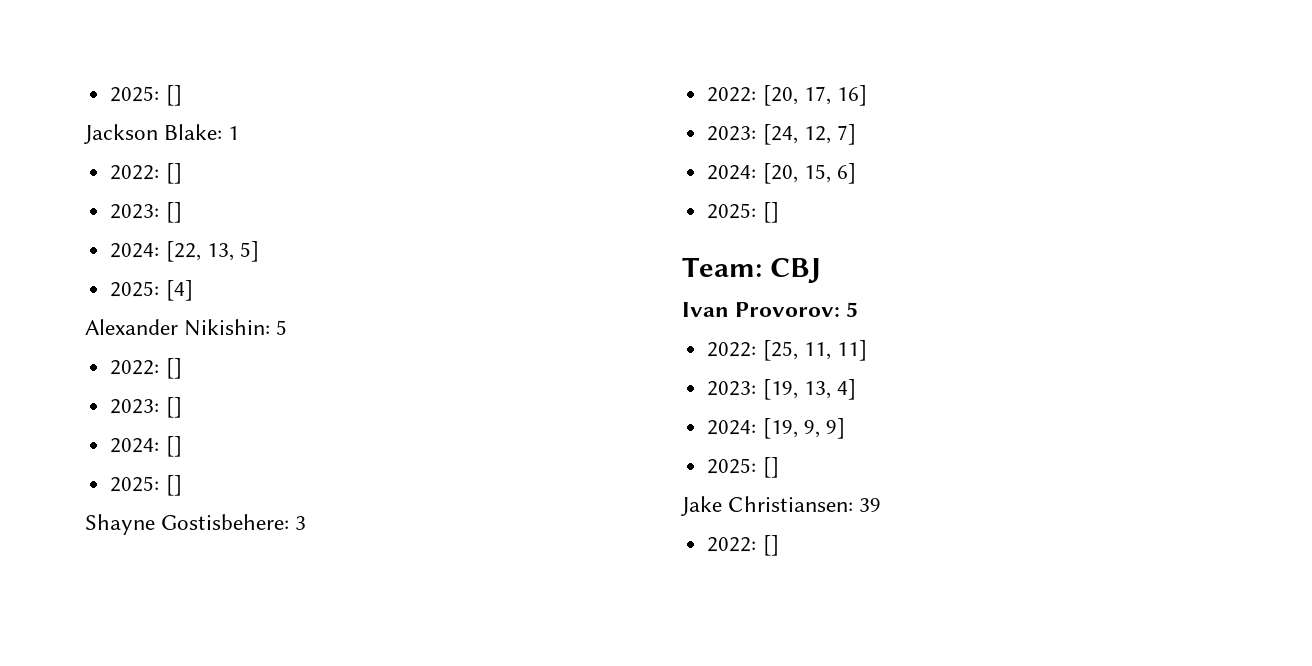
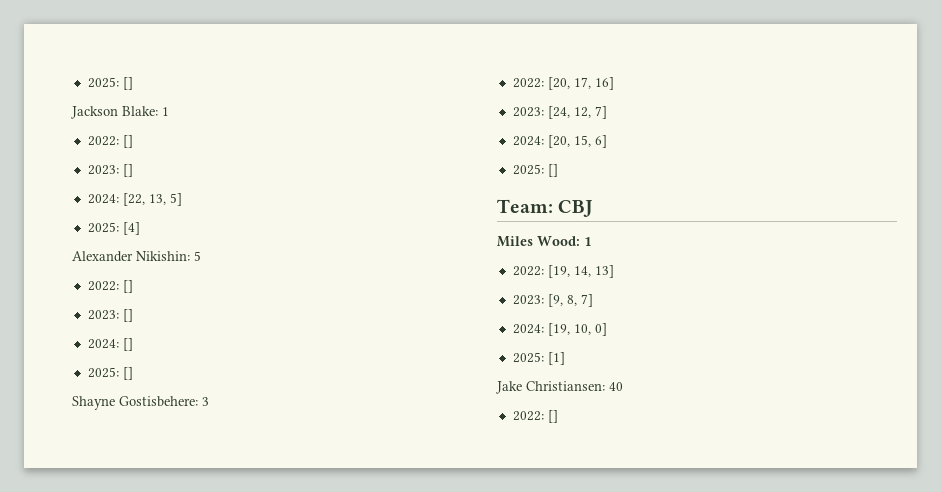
[682,302,859,317] [707,340,867,361] [707,379,856,400] Ivan Provorov: 5 // 2022: [25, 11, 11] // 2023: [19, 13, 4] -> [497,236,591,247] [512,265,614,278] [512,294,593,307] Miles Wood: 1 // 2022: [19, 14, 13] // 2023: [9, 8, 7]
[803,418,845,439] [707,457,779,478] 9, 9] // 2025: [] -> [573,323,607,336] [512,352,565,365] 10, 0] // 2025: [1]
[859,498,882,512] 39 -> [609,382,623,391] 40

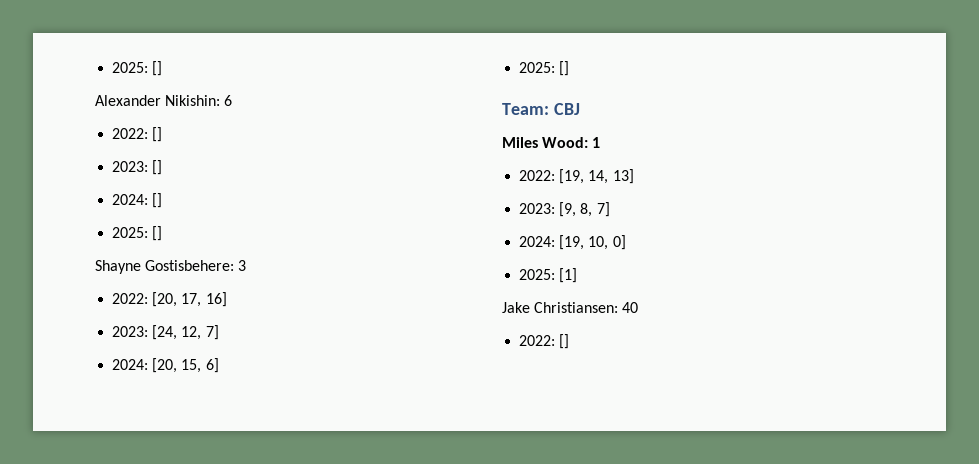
[87,77,133,90] [71,106,169,119] [87,135,133,148] [87,164,133,177] [87,193,182,206] [87,222,140,235] 2025: [] // Jackson Blake: 1 // 2022: [] // 2023: [] // 2024: [22, 13, 5] // 2025: [4] -> [112,61,163,76] 2025: []
[194,251,201,261] 5 -> [224,95,233,106] 6

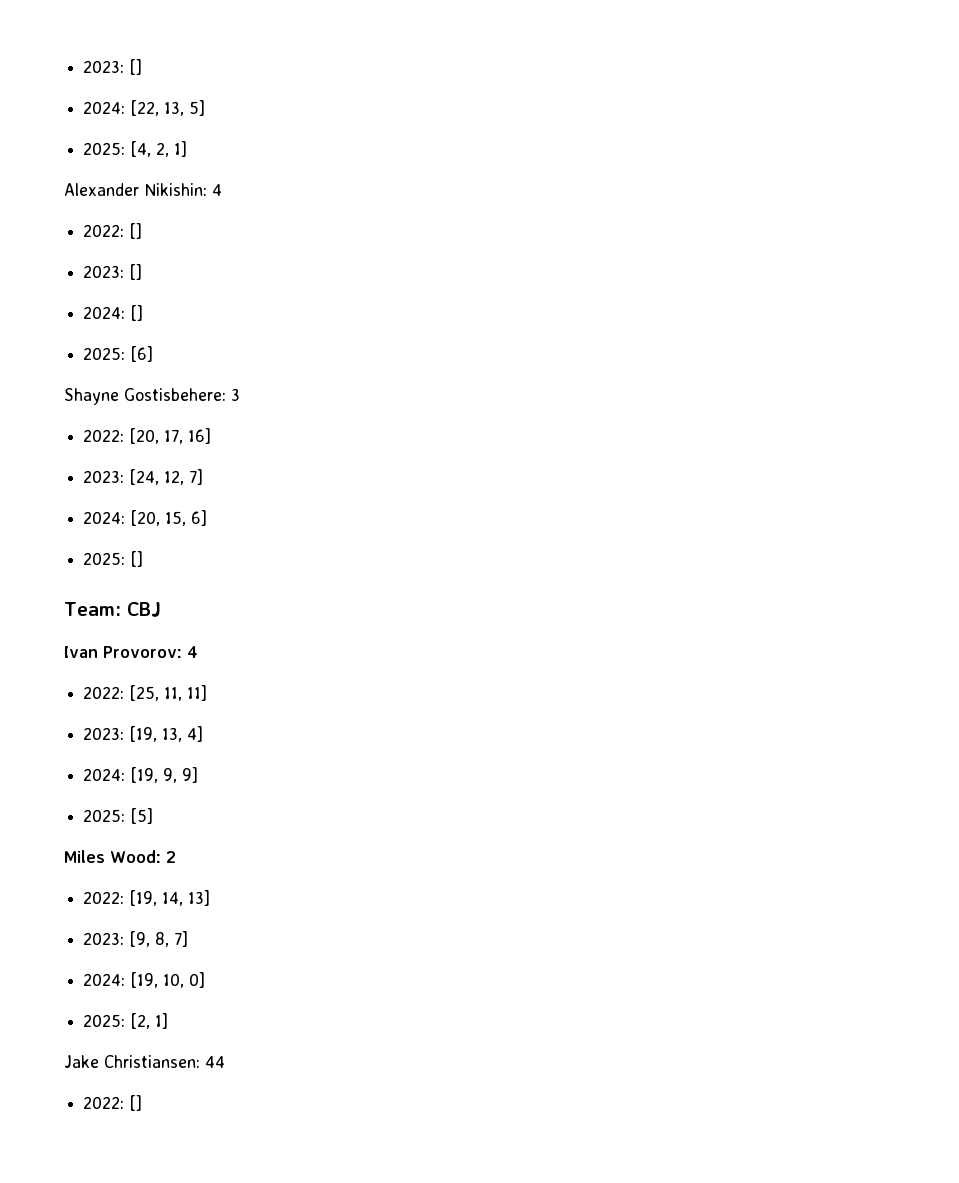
[112,61,163,76] 2025: [] -> [83,59,143,75] [83,100,206,116] [83,141,188,157] 2023: [] // 2024: [22, 13, 5] // 2025: [4, 2, 1]
[224,95,233,106] 6 -> [212,184,222,196] 4
[152,226,163,241] [] -> [130,346,154,362] [6]
(580, 109) none -> [64,646,198,658] [83,685,208,701] [83,726,204,742] [83,767,199,783] [83,808,154,824] // Ivan Provorov: 4 // 2022: [25, 11, 11] // 2023: [19, 13, 4] // 2024: [19, 9, 9] // 2025: [5]
[592,137,601,148] 1 -> [165,851,176,863] 2
[559,268,578,283] [1] -> [130,1013,169,1029] [2, 1]
[622,302,639,313] 40 -> [205,1056,225,1068] 44

